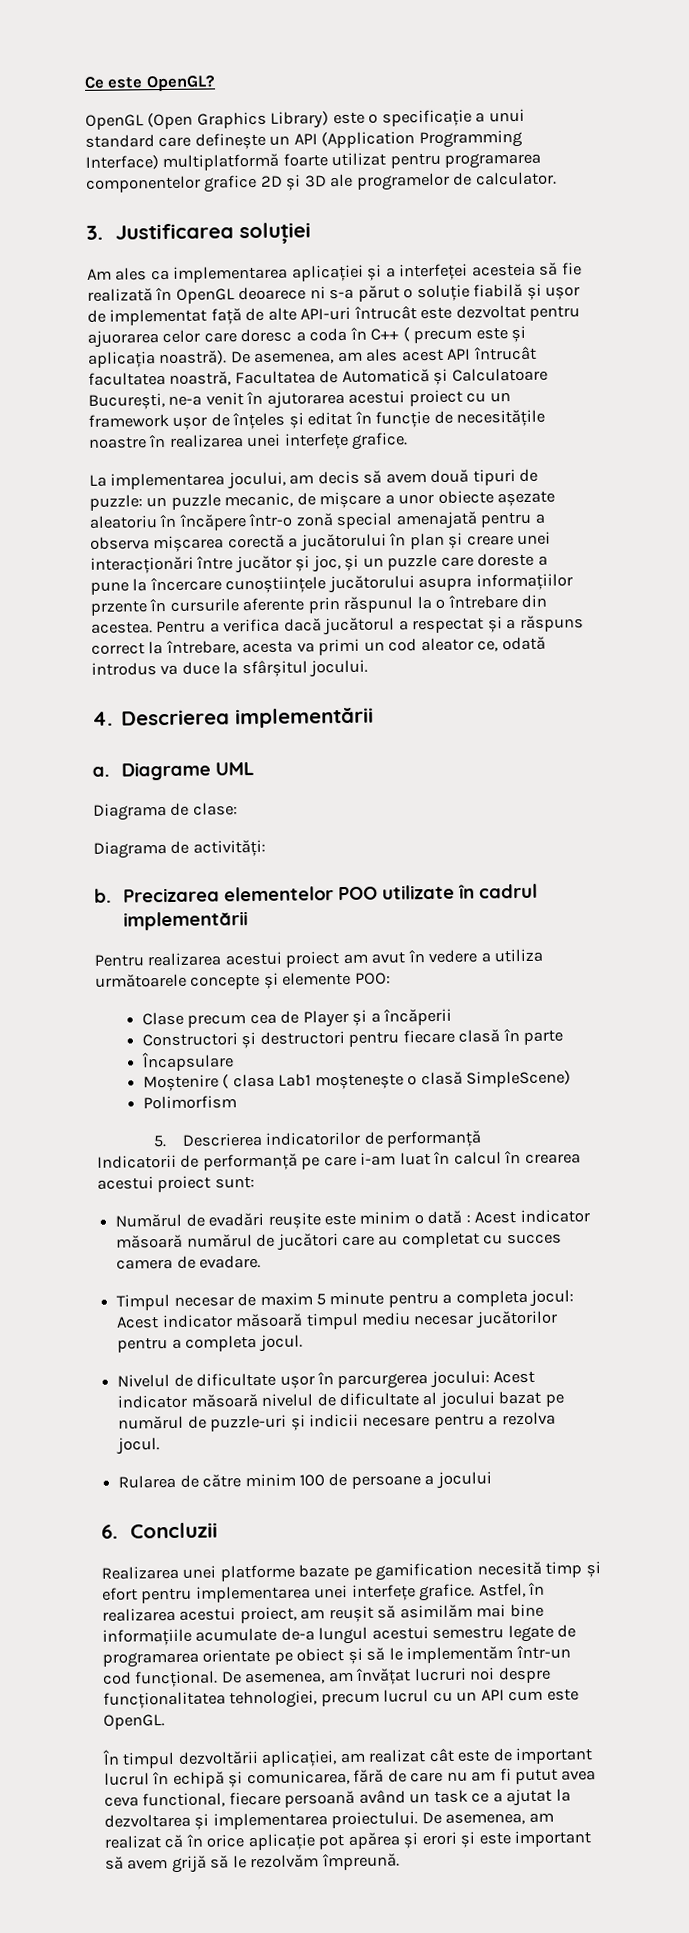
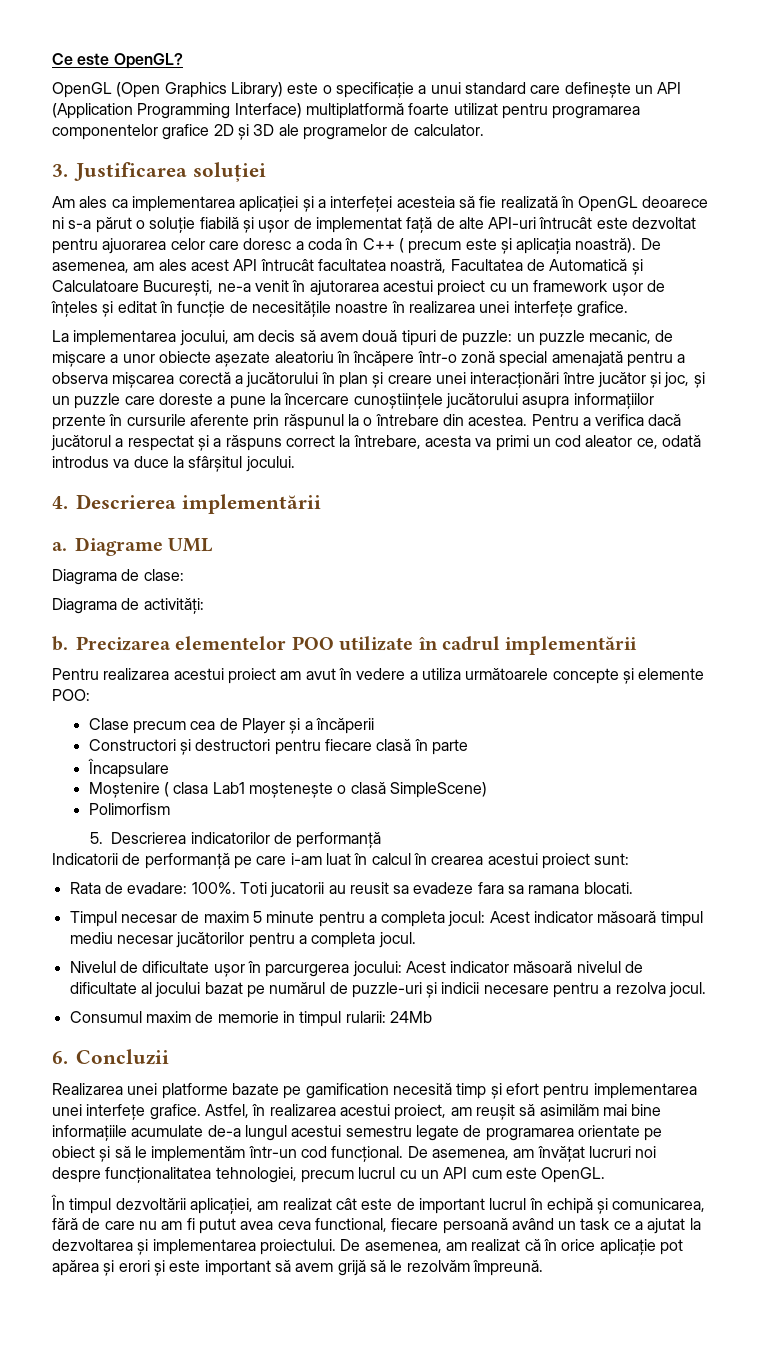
[115,1209,590,1229] [116,1231,562,1251] [116,1254,262,1270] Numărul de evadări reușite este minim o dată : Acest indicator măsoară numărul de jucători care au completat cu succes camera de evadare. -> [69,882,633,898] Rata de evadare: 100%. Toti jucatorii au reusit sa evadeze fara sa ramana blocati.
[118,1471,492,1489] Rularea de către minim 100 de persoane a jocului -> [69,1011,432,1027] Consumul maxim de memorie in timpul rularii: 24Mb

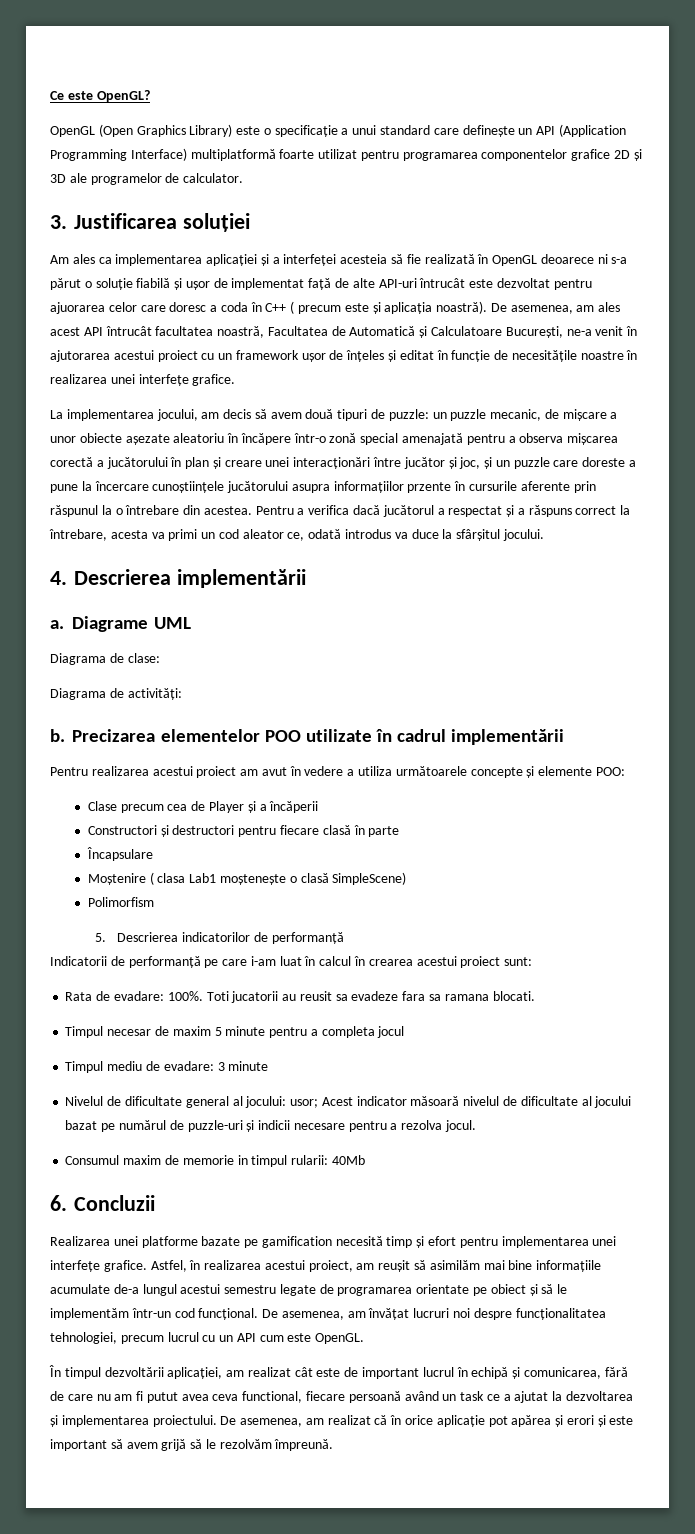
[448,911,703,927] [69,932,416,948] jocul: Acest indicator măsoară timpul mediu necesar jucătorilor pentru a completa jocul. -> [377,1026,405,1038] [65,1061,269,1073] jocul // Timpul mediu de evadare: 3 minute
[213,961,402,977] ușor în parcurgerea jocului: -> [185,1096,319,1108] general al jocului: usor;
[389,1011,432,1023] 24Mb -> [331,1155,365,1165] 40Mb

